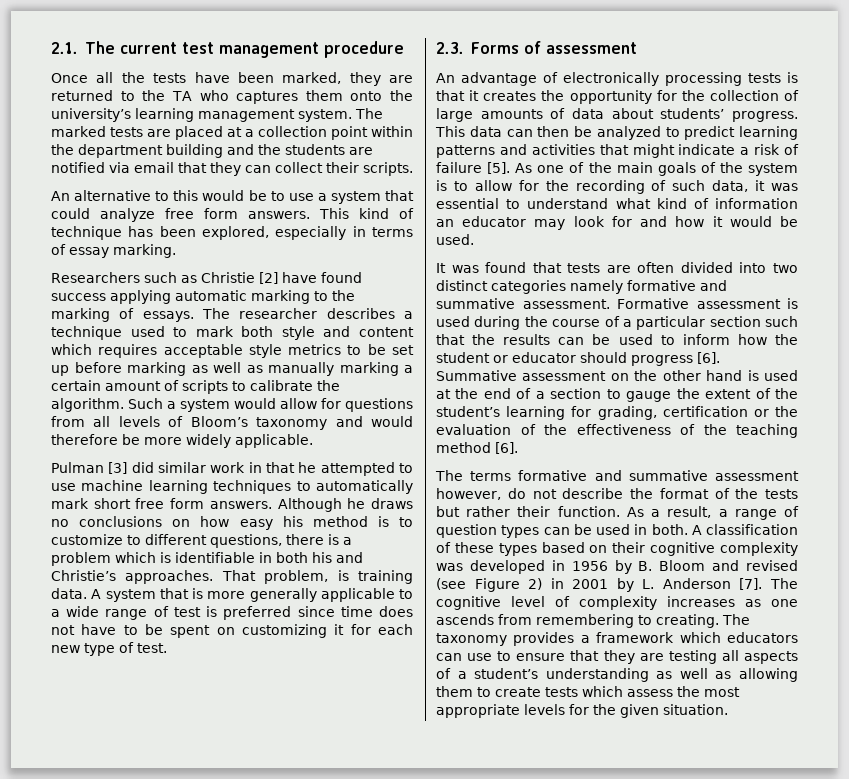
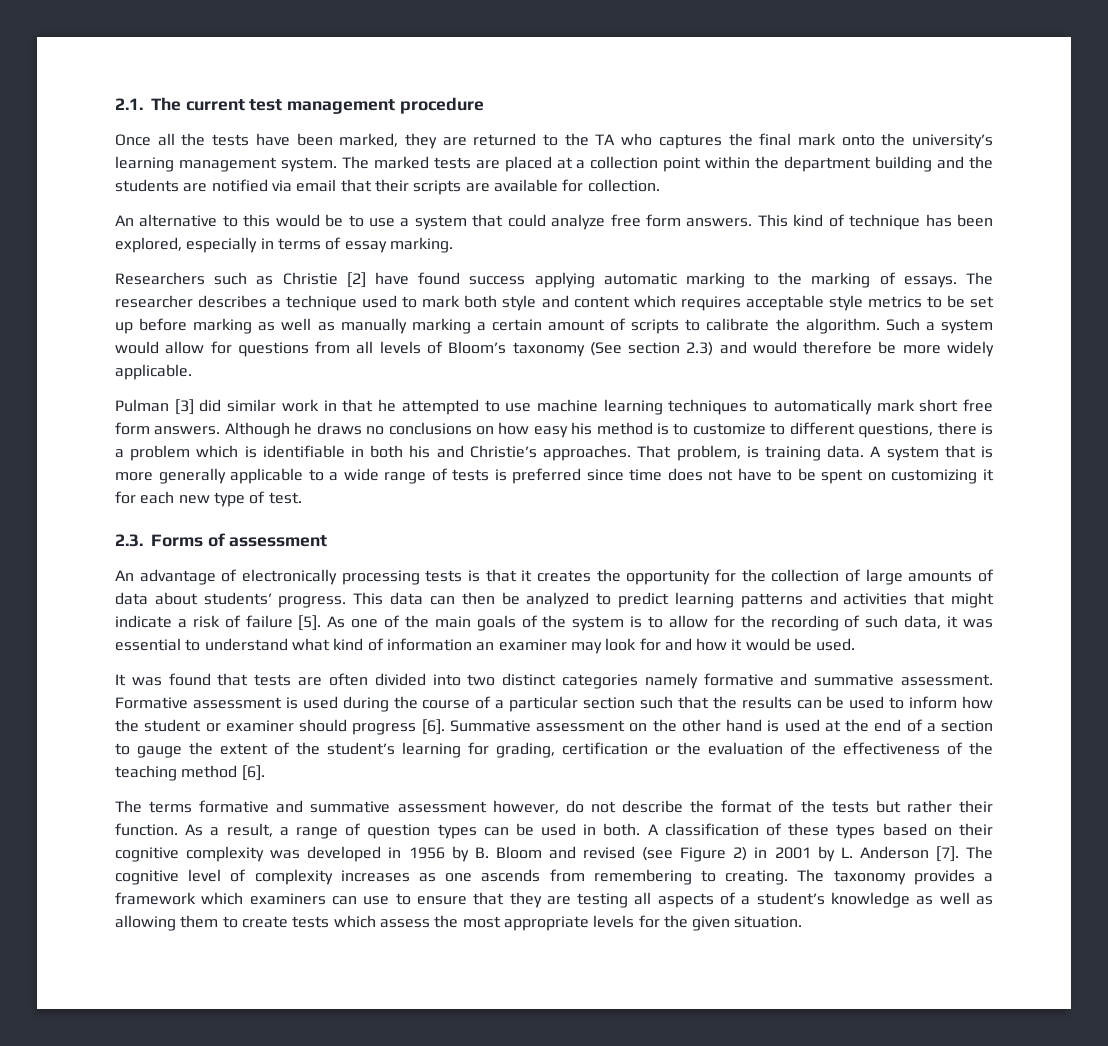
[305,90,343,101] them -> [728,133,836,146] the final mark
[210,162,413,176] they can collect their scripts. -> [374,179,660,195] their scripts are available for collection.
(328, 423) none -> [589,342,714,356] (See section 2.3)
[173,607,201,617] test -> [452,469,490,481] tests
[462,216,527,227] educator -> [498,639,567,651] examiner
[512,352,576,363] educator -> [225,720,294,732] examiner
[727,632,798,643] educators -> [249,893,326,905] examiners
[545,668,649,682] understanding -> [831,892,911,908] knowledge

